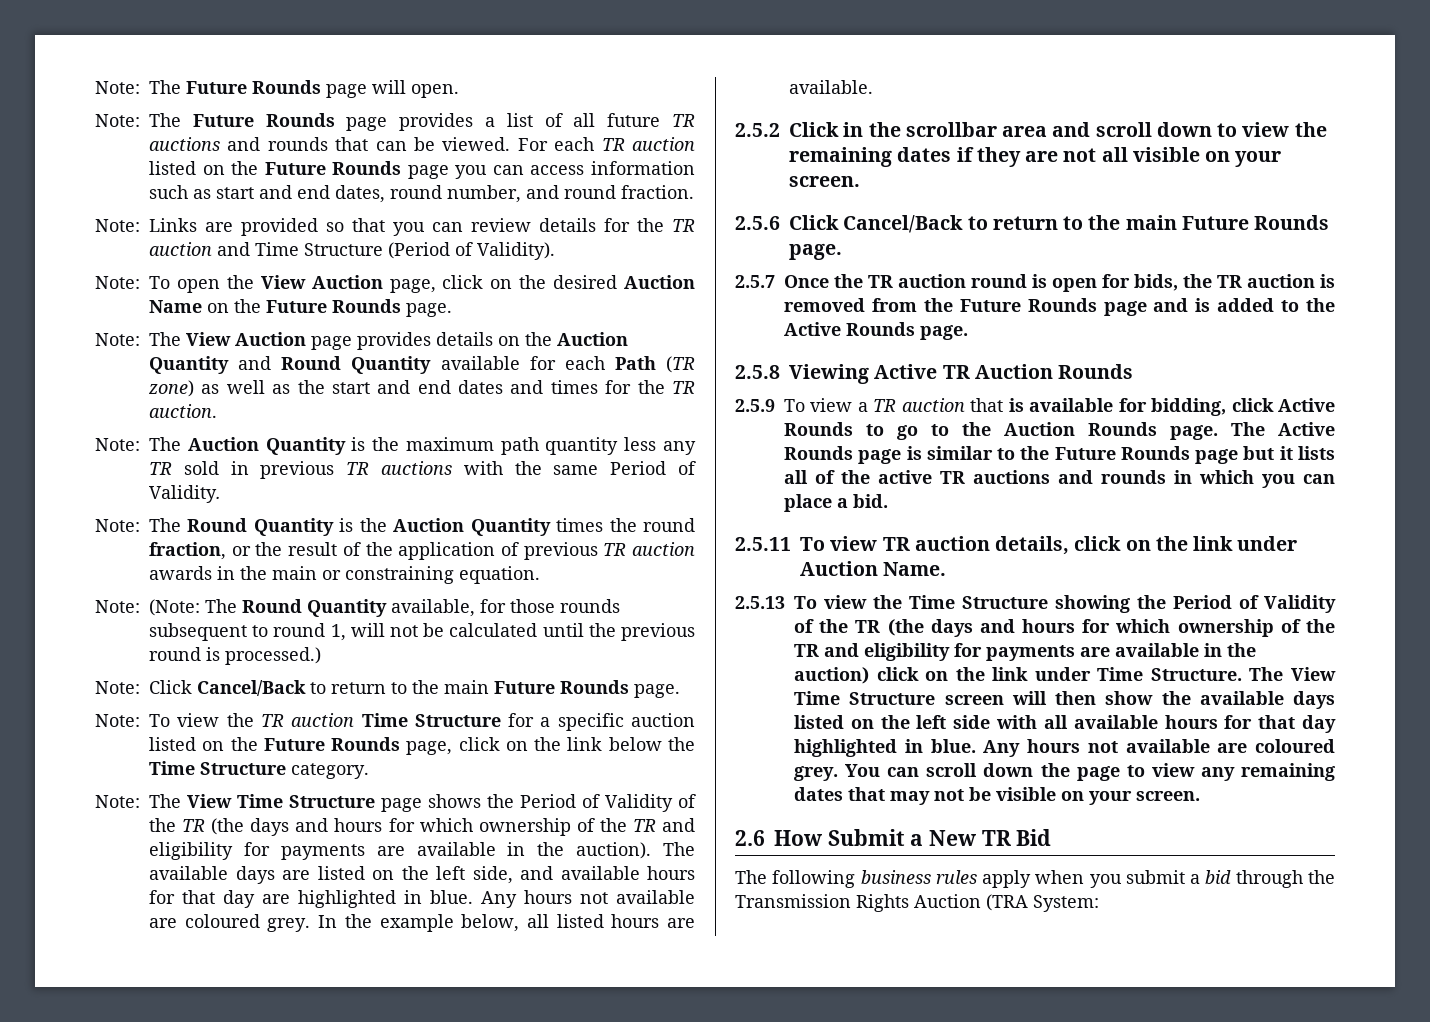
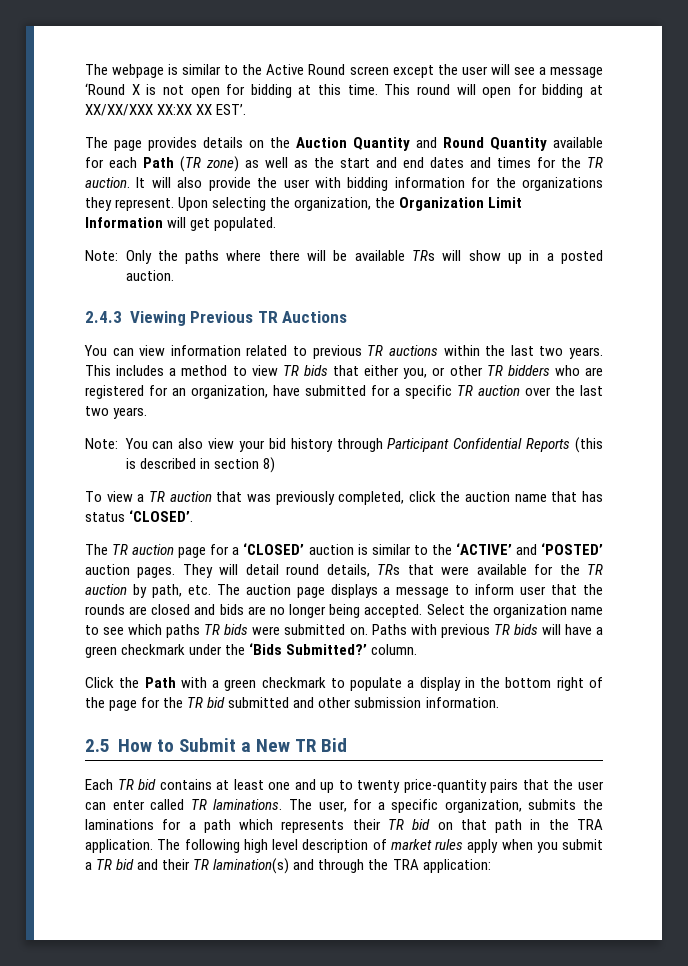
[95,80,459,98] [95,113,695,131] [149,137,695,151] [149,161,695,179] [149,185,694,203] [95,218,695,236] [149,242,555,260] [95,275,695,293] [149,299,452,317] [95,332,306,346] Note: The Future Rounds page will open. // Note: The Future Rounds page provides a list of all future TR auctions and rounds that can be viewed. For each TR auction listed on the Future Rounds page you can access information such as start and end dates, round number, and round fraction. // Note: Links are provided so that you can review details for the TR auction and Time Structure (Period of Validity). // Note: To open the View Auction page, click on the desired Auction Name on the Future Rounds page. // Note: The View Auction -> [85,64,603,78] [85,83,603,98] [85,104,247,116] [85,137,108,148] The webpage is similar to the Active Round screen except the user will see a message ‘Round X is not open for bidding at this time. This round will open for bidding at XX/XX/XXX XX:XX XX EST’. // The
[95,437,696,455] [149,461,696,479] [149,485,221,503] [95,518,696,536] [149,542,695,560] [149,566,540,584] [95,599,620,617] [149,623,695,641] [149,647,321,665] [95,680,680,698] [95,713,695,731] [149,737,695,755] [149,761,369,779] [95,794,696,812] [149,818,695,836] [149,842,695,860] [149,866,695,884] [149,890,695,908] [149,914,695,932] [789,80,873,94] [735,122,1327,137] [789,147,1282,167] [789,176,860,187] [735,215,1330,233] [789,243,842,260] [735,274,1335,292] [784,298,1335,316] [784,322,968,340] [735,364,1134,384] [735,399,775,412] // Note: The Auction Quantity is the maximum path quantity less any TR sold in previous TR auctions with the same Period of Validity. // Note: The Round Quantity is the Auction Quantity times the round fraction, or the result of the application of previous TR auction awards in the main or constraining equation. // Note: (Note: The Round Quantity available, for those rounds subsequent to round 1, will not be calculated until the previous round is processed.) // Note: Click Cancel/Back to return to the main Future Rounds page. // Note: To view the TR auction Time Structure for a specific auction listed on the Future Rounds page, click on the link below the Time Structure category. // Note: The View Time Structure page shows the Period of Validity of the TR (the days and hours for which ownership of the TR and eligibility for payments are available in the auction). The available days are listed on the left side, and available hours for that day are highlighted in blue. Any hours not available are coloured grey. In the example below, all listed hours are available. // 2.5.2 Click in the scrollbar area and scroll down to view the remaining dates if they are not all visible on your screen. // 2.5.6 Click Cancel/Back to return to the main Future Rounds page. // 2.5.7 Once the TR auction round is open for bids, the TR auction is removed from the Future Rounds page and is added to the Active Rounds page. // 2.5.8 Viewing Active TR Auction Rounds // 2.5.9 -> [136,177,603,191] [85,197,523,211] [85,217,277,231] [85,250,603,264] [125,270,174,281] [85,311,348,326] [84,345,604,359] [85,365,603,379] [85,385,603,399] [85,406,148,419] [85,437,603,453] [125,457,275,473] It will also provide the user with bidding information for the organizations they represent. Upon selecting the organization, the Organization Limit Information will get populated. // Note: Only the paths where there will be available TRs will show up in a posted auction. // 2.4.3 Viewing Previous TR Auctions // You can view information related to previous TR auctions within the last two years. This includes a method to view TR bids that either you, or other TR bidders who are registered for an organization, have submitted for a specific TR auction over the last two years. // Note: You can also view your bid history through Participant Confidential Reports (this is described in section 8) //
[1008,398,1335,416] [784,422,1335,440] [784,446,1335,464] [784,470,1335,488] [784,494,888,512] [735,536,1298,555] [800,561,947,576] [735,595,1336,613] [794,619,1335,637] [794,643,1256,661] [794,667,1336,684] [794,691,1335,709] [794,715,1336,733] [794,739,1335,757] [794,763,1335,781] [794,787,1200,805] [735,830,822,846] is available for bidding, click Active Rounds to go to the Auction Rounds page. The Active Rounds page is similar to the Future Rounds page but it lists all of the active TR auctions and rounds in which you can place a bid. // 2.5.11 To view TR auction details, click on the link under Auction Name. // 2.5.13 To view the Time Structure showing the Period of Validity of the TR (the days and hours for which ownership of the TR and eligibility for payments are available in the auction) click on the link under Time Structure. The View Time Structure screen will then show the available days listed on the left side with all available hours for that day highlighted in blue. Any hours not available are coloured grey. You can scroll down the page to view any remaining dates that may not be visible on your screen. // 2.6 How -> [246,491,604,505] [85,510,194,522] [85,543,603,558] [85,564,603,578] [85,584,604,598] [85,604,603,618] [85,624,603,638] [85,643,418,658] [85,677,603,691] [85,697,499,711] [85,739,174,752] was previously completed, click the auction name that has status ‘CLOSED’. // The TR auction page for a ‘CLOSED’ auction is similar to the ‘ACTIVE’ and ‘POSTED’ auction pages. They will detail round details, TRs that were available for the TR auction by path, etc. The auction page displays a message to inform user that the rounds are closed and bids are no longer being accepted. Select the organization name to see which paths TR bids were submitted on. Paths with previous TR bids will have a green checkmark under the ‘Bids Submitted?’ column. // Click the Path with a green checkmark to populate a display in the bottom right of the page for the TR bid submitted and other submission information. // 2.5 How to
[735,870,931,888] The following business -> [85,779,605,793] [85,799,603,813] [85,819,603,833] [85,839,432,853] Each TR bid contains at least one and up to twenty price-quantity pairs that the user can enter called TR laminations. The user, for a specific organization, submits the laminations for a path which represents their TR bid on that path in the TRA application. The following high level description of market
[1205,870,1335,888] [735,894,1099,912] bid through the Transmission Rights Auction (TRA System: -> [96,858,491,874] TR bid and their TR lamination(s) and through the TRA application:

